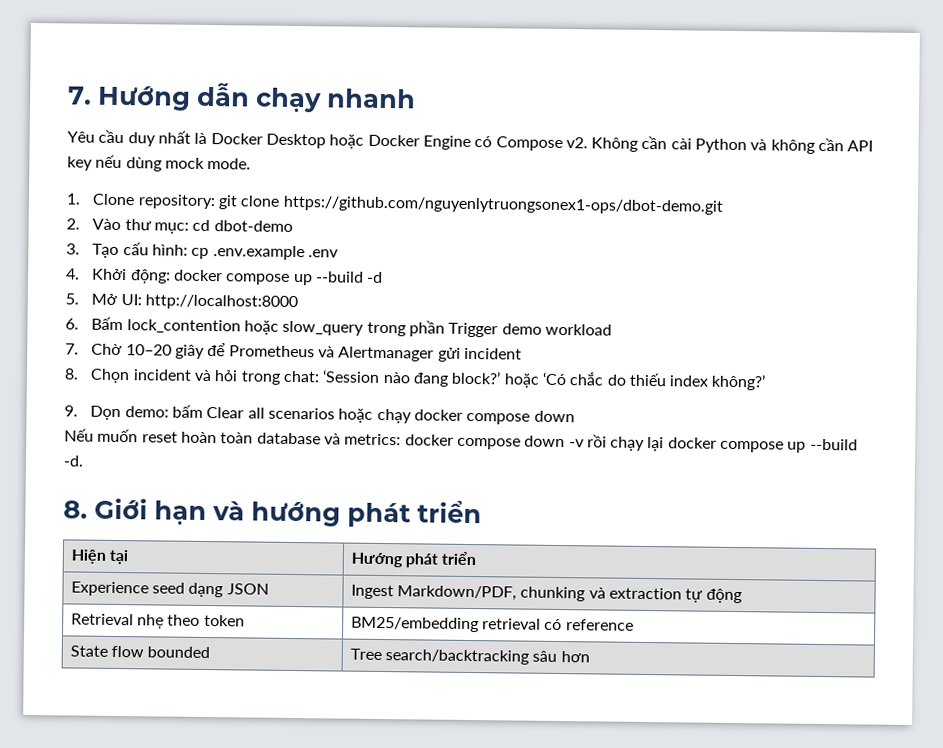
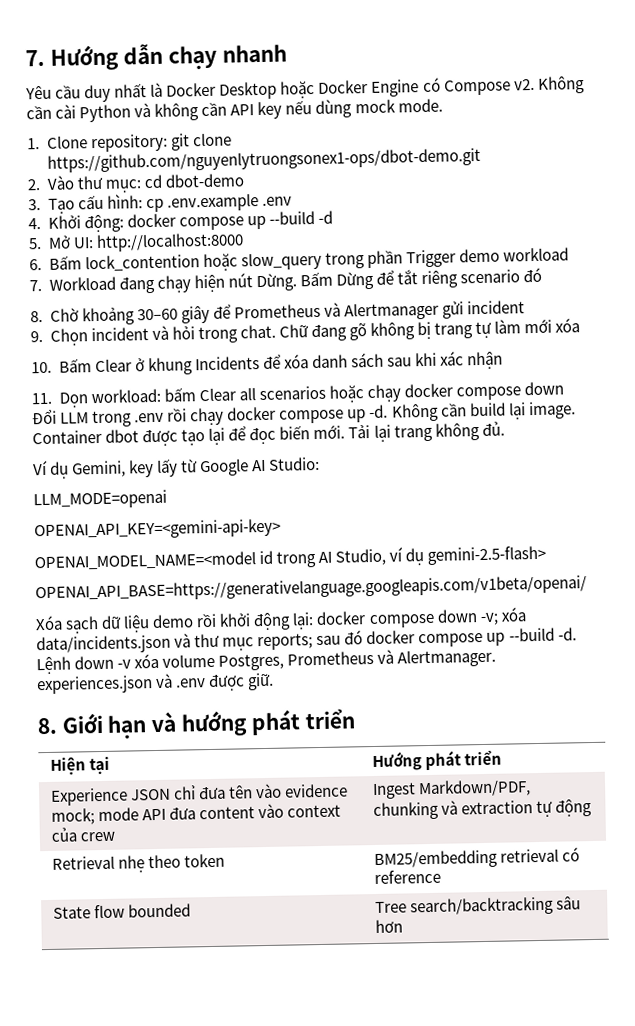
[91,343,172,356] Chờ 10–20 -> [48,267,543,294] [30,307,178,326] Workload đang chạy hiện nút Dừng. Bấm Dừng để tắt riêng scenario đó // 8. Chờ khoảng 30–60
[64,368,79,380] 8. -> [30,331,43,343] 9.
[282,369,767,391] [64,405,169,421] chat: ‘Session nào đang block?’ hoặc ‘Có chắc do thiếu index không?’ // 9. Dọn demo: -> [239,318,581,342] [31,351,504,376] [31,388,161,408] chat. Chữ đang gõ không bị trang tự làm mới xóa // 10. Bấm Clear ở khung Incidents để xóa danh sách sau khi xác nhận // 11. Dọn workload:
[64,428,665,452] Nếu muốn reset hoàn toàn database và metrics: docker compose down -v rồi chạy lại -> [32,401,576,428] [32,421,505,447] [33,456,321,479] [33,489,167,510] [34,518,281,541] [34,545,547,571] [35,575,587,603] [35,607,527,634] [36,630,364,655] Đổi LLM trong .env rồi chạy docker compose up -d. Không cần build lại image. Container dbot được tạo lại để đọc biến mới. Tải lại trang không đủ. // Ví dụ Gemini, key lấy từ Google AI Studio: // LLM_MODE=openai // OPENAI_API_KEY=<gemini-api-key> // OPENAI_MODEL_NAME=<model id trong AI Studio, ví dụ gemini-2.5-flash> // OPENAI_API_BASE=https://generativelanguage.googleapis.com/v1beta/openai/ // Xóa sạch dữ liệu demo rồi khởi động lại: docker compose down -v; xóa data/incidents.json và thư mục reports; sau đó
(84, 461) none -> [36,648,497,675] [36,672,275,695] Lệnh down -v xóa volume Postgres, Prometheus và Alertmanager. experiences.json và .env được giữ.
[152,582,224,598] seed dạng -> (128, 796) none
(269, 589) none -> [172,783,349,800] [50,803,342,825] [50,827,115,842] chỉ đưa tên vào evidence mock; mode API đưa content vào context của crew

